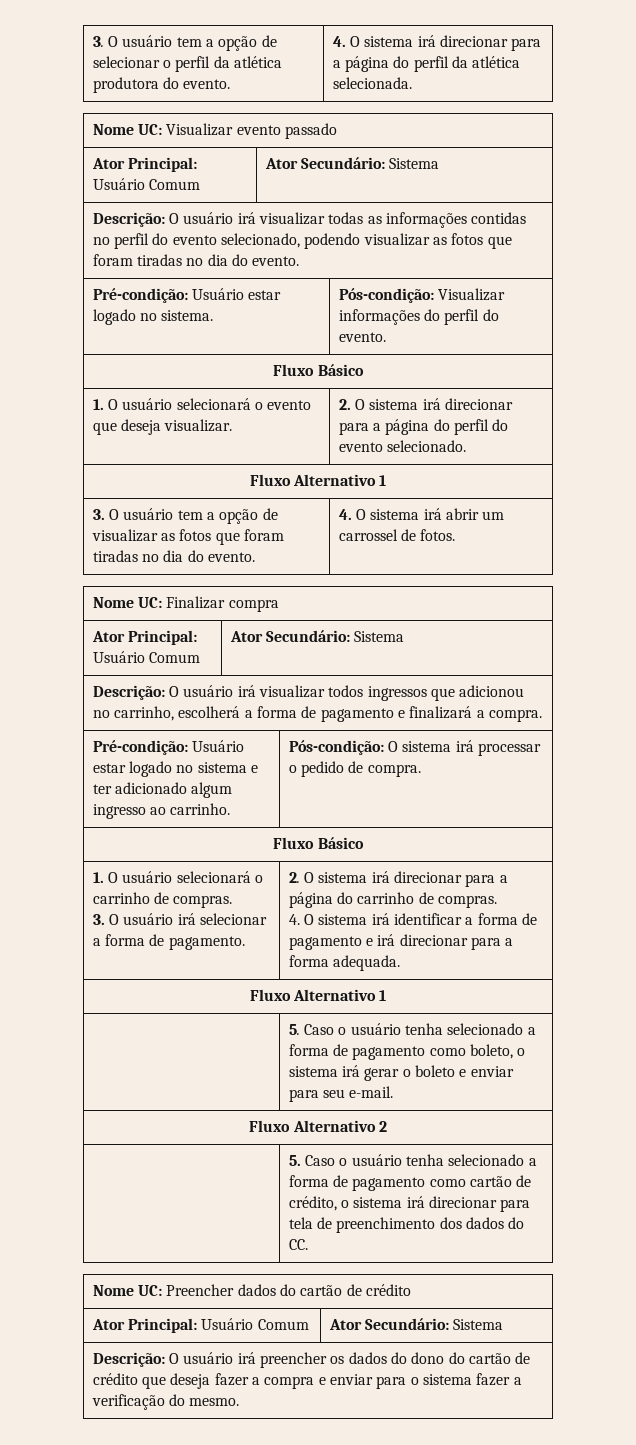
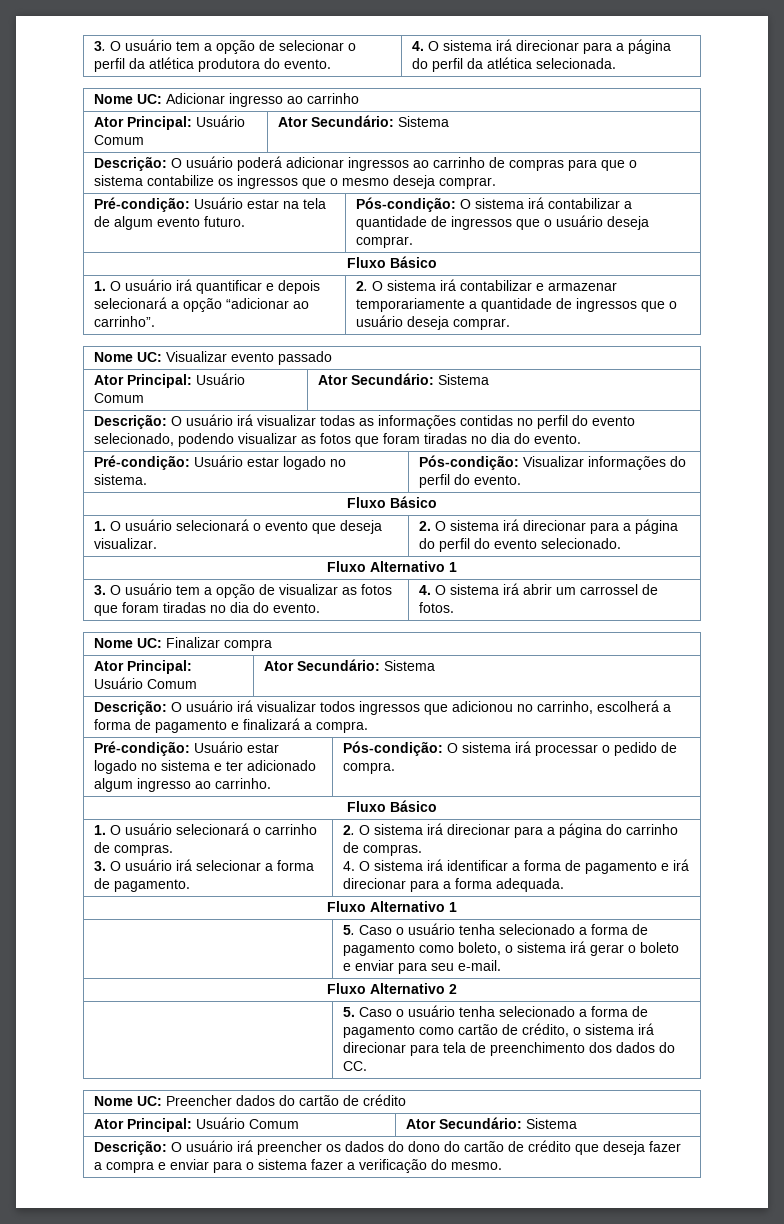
(412, 83) none -> [94,93,360,107] [94,115,246,130] [94,135,145,145] [278,115,450,127] [94,156,638,171] [94,175,497,189] [94,197,327,212] [94,216,246,230] [356,197,633,212] [356,215,650,230] [356,236,414,248] [347,256,437,268] [94,279,321,294] [94,297,310,312] [94,316,156,327] [356,279,618,291] [356,298,678,312] [356,315,511,330] // Nome UC: Adicionar ingresso ao carrinho // Ator Principal: Usuário Comum | Ator Secundário: Sistema // Descrição: O usuário poderá adicionar ingressos ao carrinho de compras para que o sistema contabilize os ingressos que o mesmo deseja comprar. // Pré-condição: Usuário estar na tela de algum evento futuro. | Pós-condição: O sistema irá contabilizar a quantidade de ingressos que o usuário deseja comprar. // Fluxo Básico // 1. O usuário irá quantificar e depois selecionará a opção “adicionar ao carrinho”. | 2. O sistema irá contabilizar e armazenar temporariamente a quantidade de ingressos que o usuário deseja comprar.

